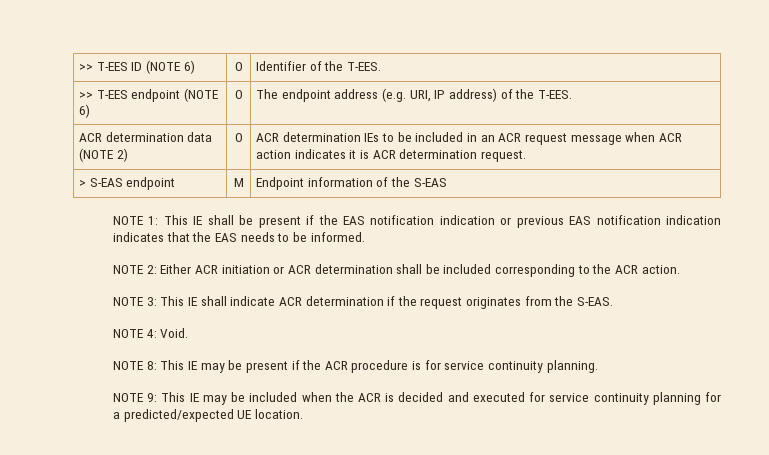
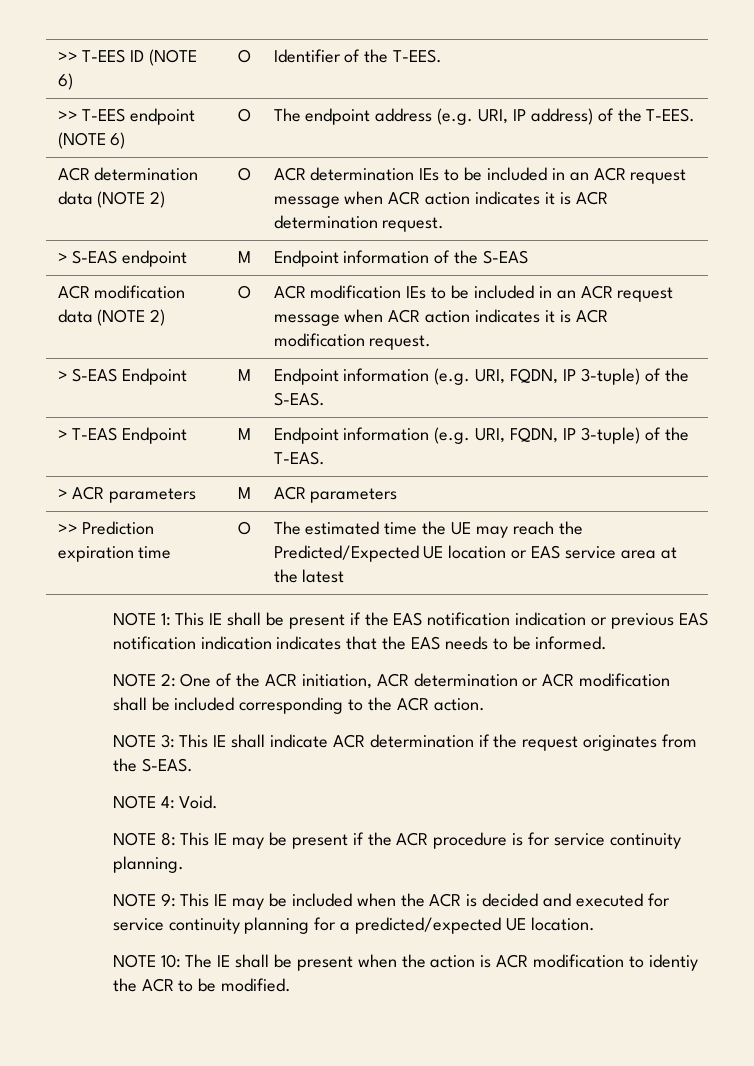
(447, 182) none -> [57,285,186,299] [57,309,166,326] [237,285,251,299] [273,285,674,302] [273,309,608,326] [273,333,432,350] [57,368,188,385] [237,369,251,381] [273,368,689,385] [273,392,325,406] [57,427,188,444] [237,428,251,440] [273,427,689,444] [273,451,325,465] [57,486,197,503] [237,487,251,499] [273,486,398,503] [57,521,155,535] [57,546,172,562] [237,521,251,535] [273,521,583,538] [273,545,677,562] [273,569,345,583] // ACR modification data (NOTE 2) | O | ACR modification IEs to be included in an ACR request message when ACR action indicates it is ACR modification request. // > S-EAS Endpoint | M | Endpoint information (e.g. URI, FQDN, IP 3-tuple) of the S-EAS. // > T-EAS Endpoint | M | Endpoint information (e.g. URI, FQDN, IP 3-tuple) of the T-EAS. // > ACR parameters | M | ACR parameters // >> Prediction expiration time | O | The estimated time the UE may reach the Predicted/Expected UE location or EAS service area at the latest
[160,264,270,274] Either ACR initiation -> [180,673,518,689] One of the ACR initiation, ACR determination
[314,264,393,274] determination -> [579,673,671,687] modification
(303, 414) none -> [112,954,698,971] [112,978,292,992] // NOTE 10: The IE shall be present when the action is ACR modification to identiy the ACR to be modified.

